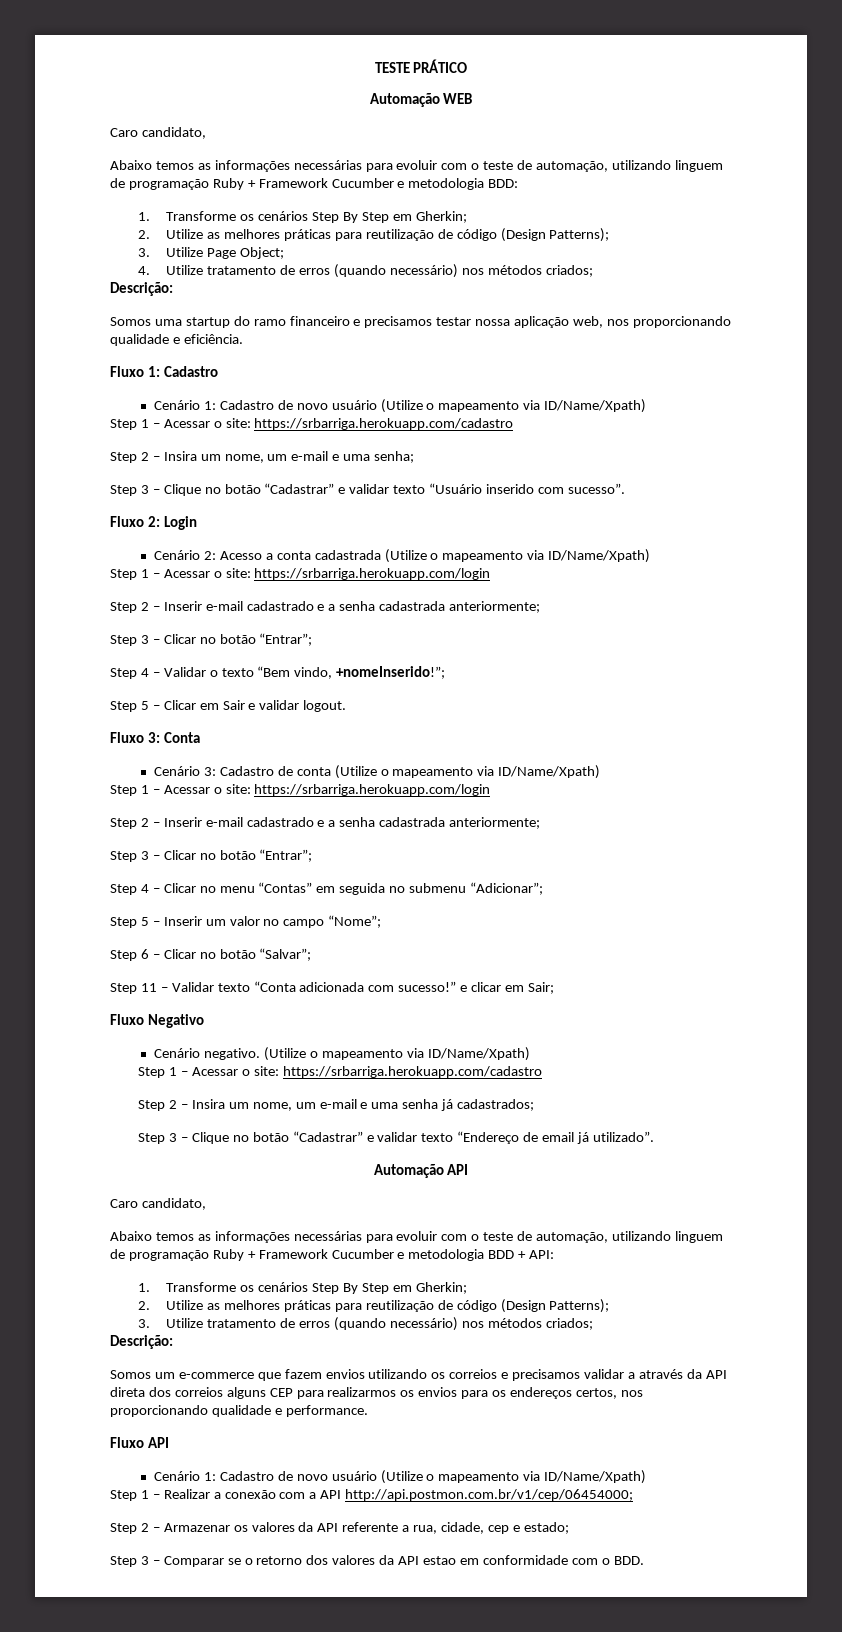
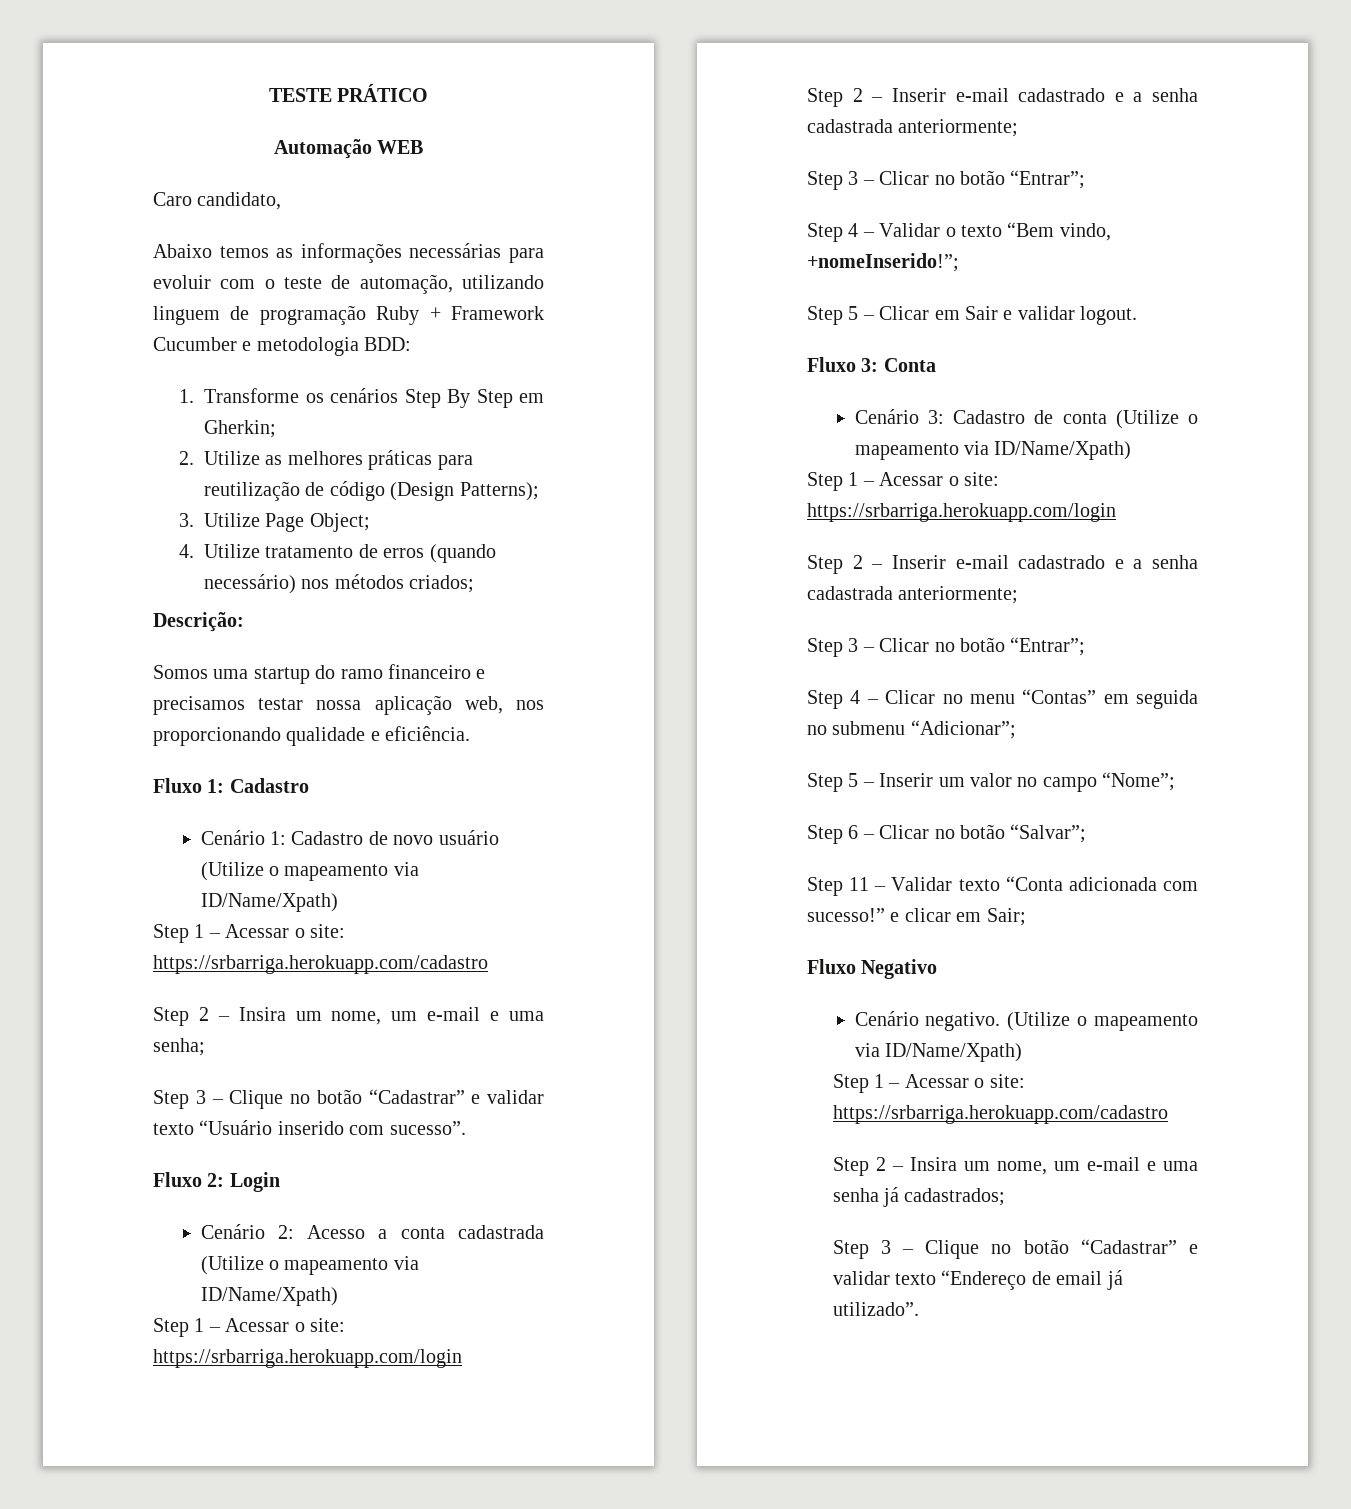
[373,1164,469,1178] [110,1198,206,1210] [110,1231,723,1243] [110,1249,555,1261] [138,1282,467,1294] [138,1299,610,1313] [138,1317,593,1331] [110,1335,173,1349] [110,1369,727,1381] [110,1387,643,1399] [110,1405,368,1417] [110,1437,169,1448] [154,1470,647,1484] [110,1489,634,1501] [110,1522,569,1534] [110,1555,644,1567] // Automação API // Caro candidato, // Abaixo temos as informações necessárias para evoluir com o teste de automação, utilizando linguem de programação Ruby + Framework Cucumber e metodologia BDD + API: // 1. Transforme os cenários Step By Step em Gherkin; // 2. Utilize as melhores práticas para reutilização de código (Design Patterns); // 3. Utilize tratamento de erros (quando necessário) nos métodos criados; // Descrição: // Somos um e-commerce que fazem envios utilizando os correios e precisamos validar a através da API direta dos correios alguns CEP para realizarmos os envios para os endereços certos, nos proporcionando qualidade e performance. // Fluxo API // Cenário 1: Cadastro de novo usuário (Utilize o mapeamento via ID/Name/Xpath) // Step 1 – Realizar a conexão com a API http://api.postmon.com.br/v1/cep/06454000; // Step 2 – Armazenar os valores da API referente a rua, cidade, cep e estado; // Step 3 – Comparar se o retorno dos valores da API estao em conformidade com o BDD. -> (919, 1309) none

